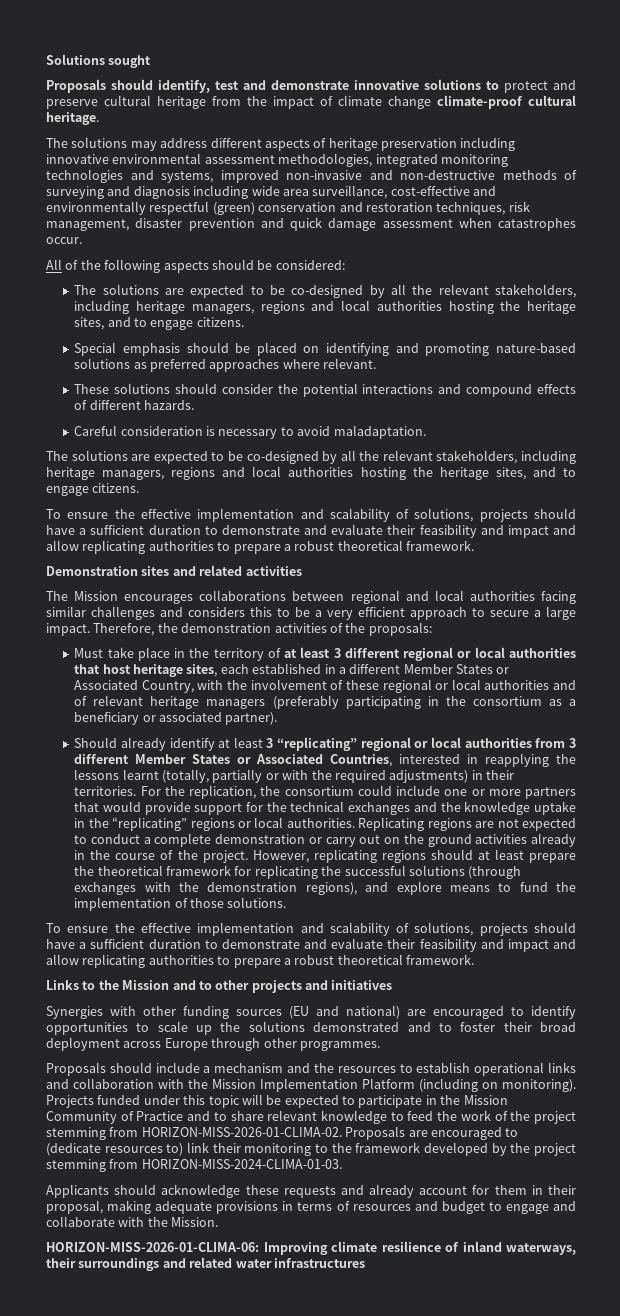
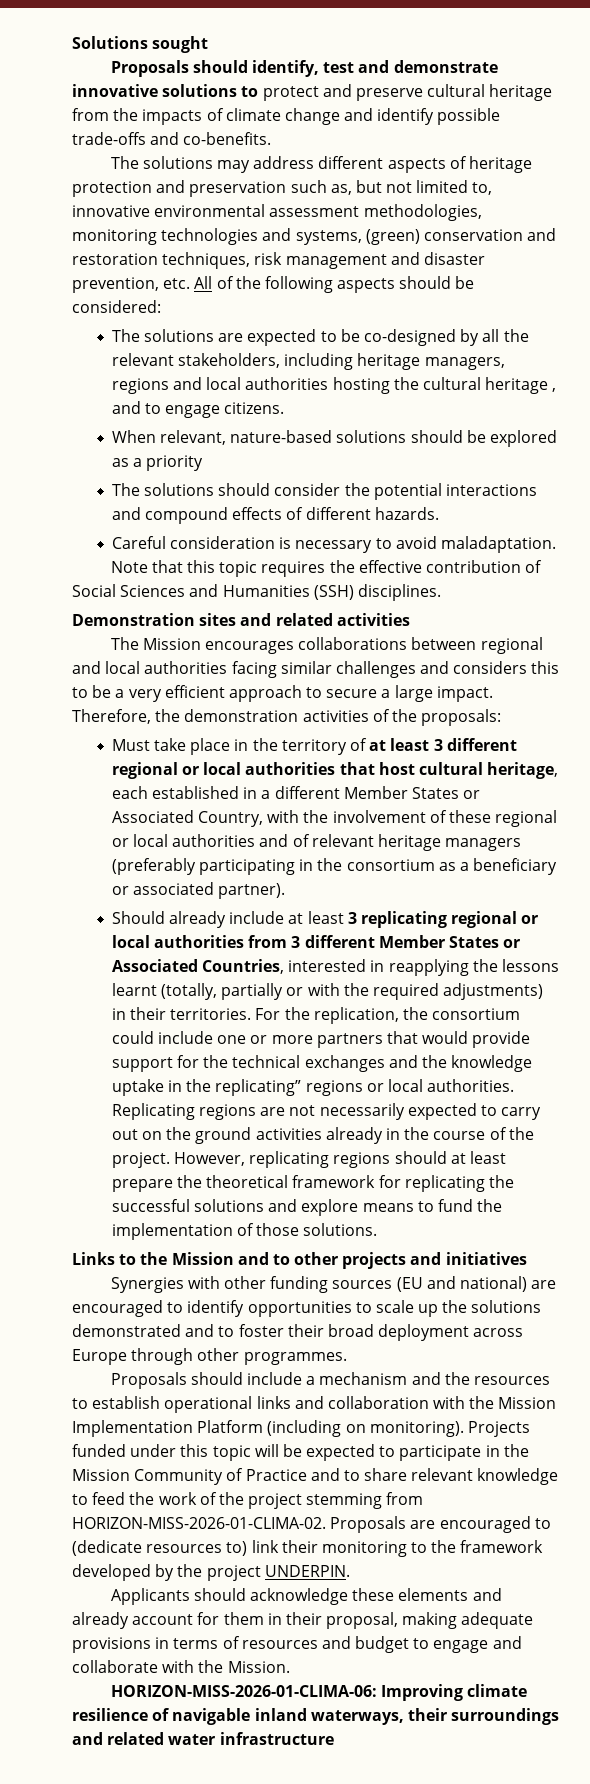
[273,96,314,109] impact -> [142,109,203,125] impacts
[437,95,576,109] [46,112,99,125] climate-proof cultural heritage. -> [344,108,501,125] [72,132,272,145] and identify possible trade-offs and co-benefits.
[381,137,516,151] preservation including -> [72,180,493,197] protection and preservation such as, but not limited to,
[375,154,438,167] integrated -> (482, 212) none
[220,170,577,183] [46,185,496,199] [46,201,210,215] improved non-invasive and non-destructive methods of surveying and diagnosis including wide area surveillance, cost-effective and environmentally respectful -> (362, 237) none
[46,217,576,231] [46,237,82,244] management, disaster prevention and quick damage assessment when catastrophes occur. // -> [285,252,485,269] [72,277,191,293] management and disaster prevention, etc.
[527,301,577,314] [74,317,244,330] [74,342,576,356] [74,358,377,372] [74,384,110,394] heritage sites, and to engage citizens. // Special emphasis should be placed on identifying and promoting nature-based solutions as preferred approaches where relevant. // These -> [423,377,557,394] [111,401,285,418] [111,430,558,447] [111,455,204,471] [111,483,140,496] cultural heritage , and to engage citizens. // When relevant, nature-based solutions should be explored as a priority // The
[46,450,576,464] [46,466,576,480] [46,483,140,496] [46,508,576,522] [46,524,577,538] [46,540,474,554] The solutions are expected to be co-designed by all the relevant stakeholders, including heritage managers, regions and local authorities hosting the heritage sites, and to engage citizens. // To ensure the effective implementation and scalability of solutions, projects should have a sufficient duration to demonstrate and evaluate their feasibility and impact and allow replicating authorities to prepare a robust theoretical framework. -> [110,560,543,577] [72,584,441,601] Note that this topic requires the effective contribution of Social Sciences and Humanities (SSH) disciplines.
[133,664,218,677] heritage sites, -> [419,762,559,779] cultural heritage,
[169,737,358,751] identify at least 3 “replicating” -> [229,911,448,928] include at least 3 replicating
[112,817,188,831] “replicating” -> [215,1079,302,1096] replicating”
[522,818,576,831] [74,833,322,847] expected to conduct a complete demonstration or -> [319,1103,498,1120] necessarily expected to
[468,866,522,879] [74,882,357,895] (through exchanges with the demonstration regions), -> (265, 1205) none
[46,922,576,936] [46,938,577,952] [46,954,474,968] // To ensure the effective implementation and scalability of solutions, projects should have a sufficient duration to demonstrate and evaluate their feasibility and impact and allow replicating authorities to prepare a robust theoretical framework. -> (378, 1229) none
[46,1159,342,1172] stemming from HORIZON-MISS-2024-CLIMA-01-03. -> [264,1565,350,1577] UNDERPIN.
[283,1186,336,1198] requests -> [398,1588,469,1601] elements
(459, 1247) none -> [172,1708,251,1725] navigable
[273,1258,365,1268] infrastructures -> [219,1732,334,1745] infrastructure

